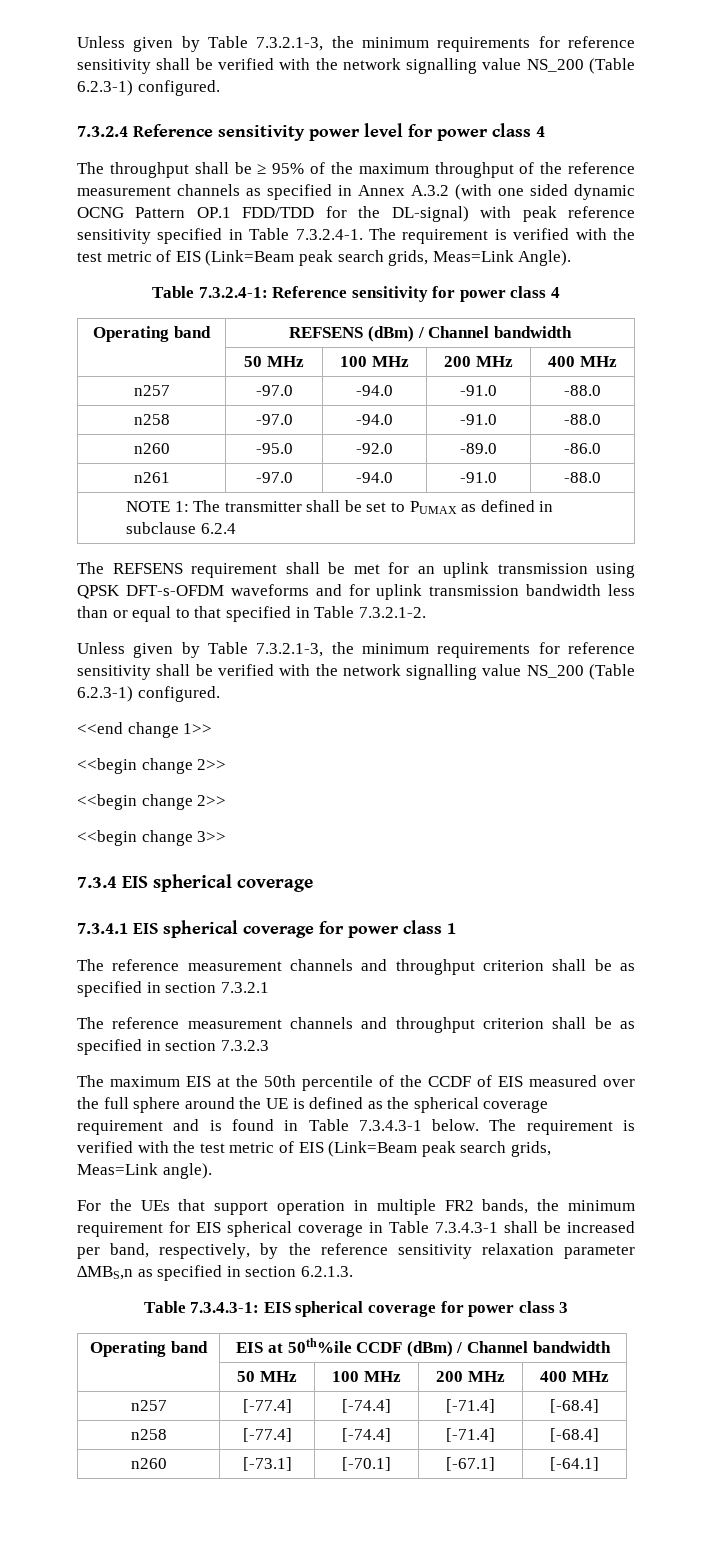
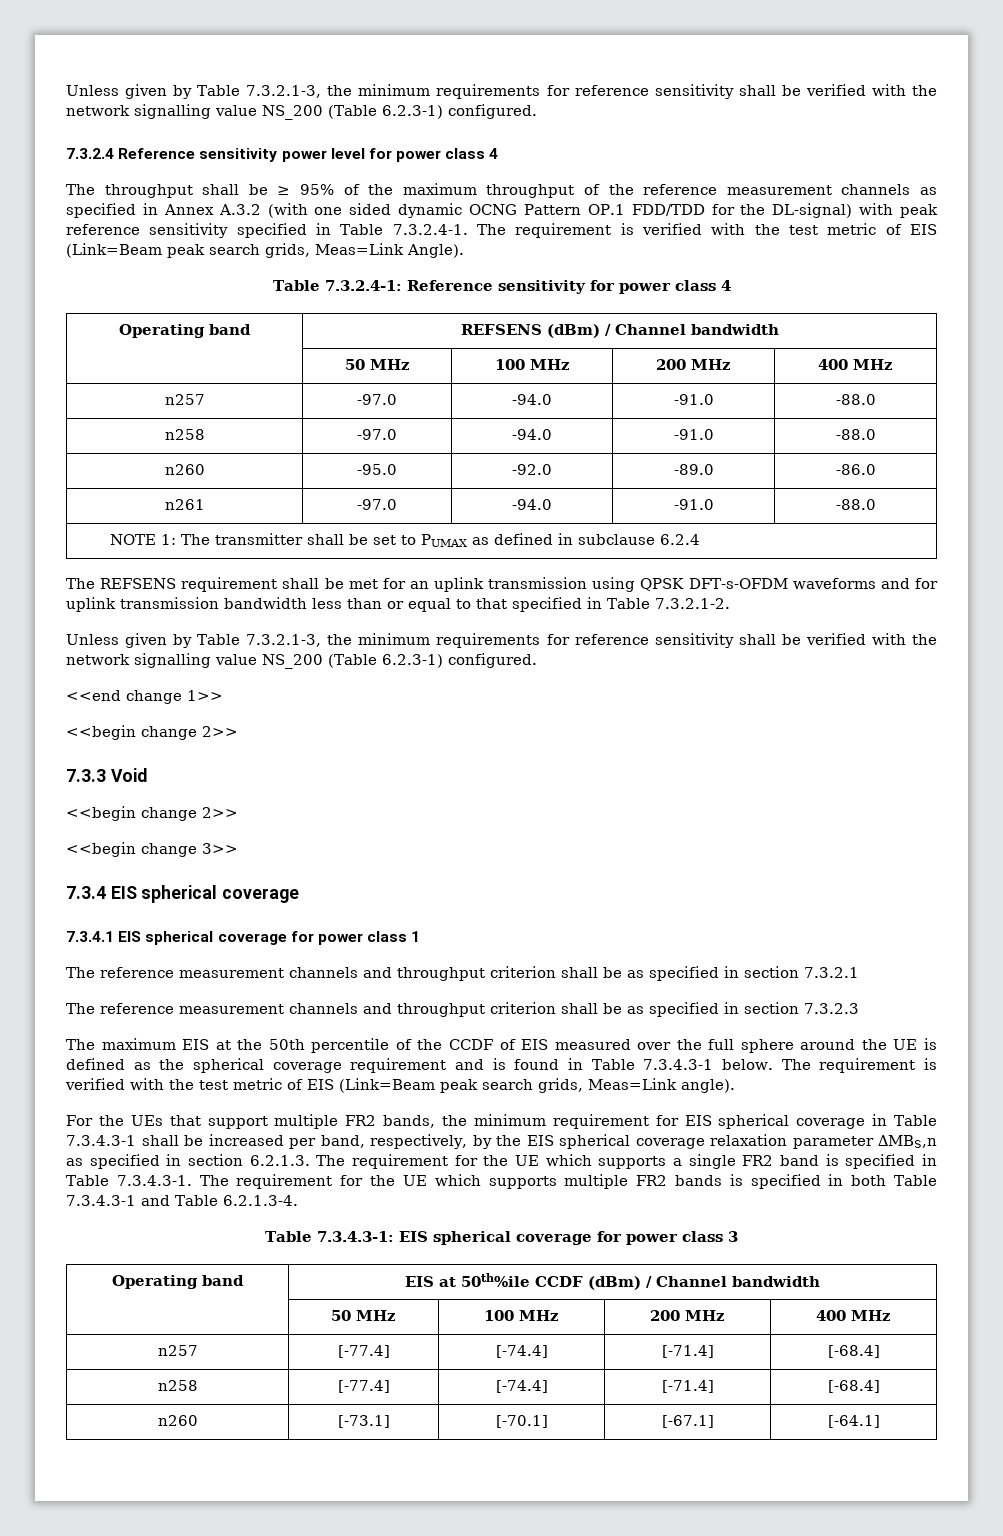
(227, 764) none -> [66,768,147,782] // 7.3.3 Void
[277,1200,368,1215] operation in -> (268, 1122) none
[320,1243,472,1259] reference sensitivity -> [526,1134,705,1149] EIS spherical coverage
(353, 1271) none -> [316,1154,937,1169] [66,1174,938,1189] [66,1195,298,1206] The requirement for the UE which supports a single FR2 band is specified in Table 7.3.4.3-1. The requirement for the UE which supports multiple FR2 bands is specified in both Table 7.3.4.3-1 and Table 6.2.1.3-4.

